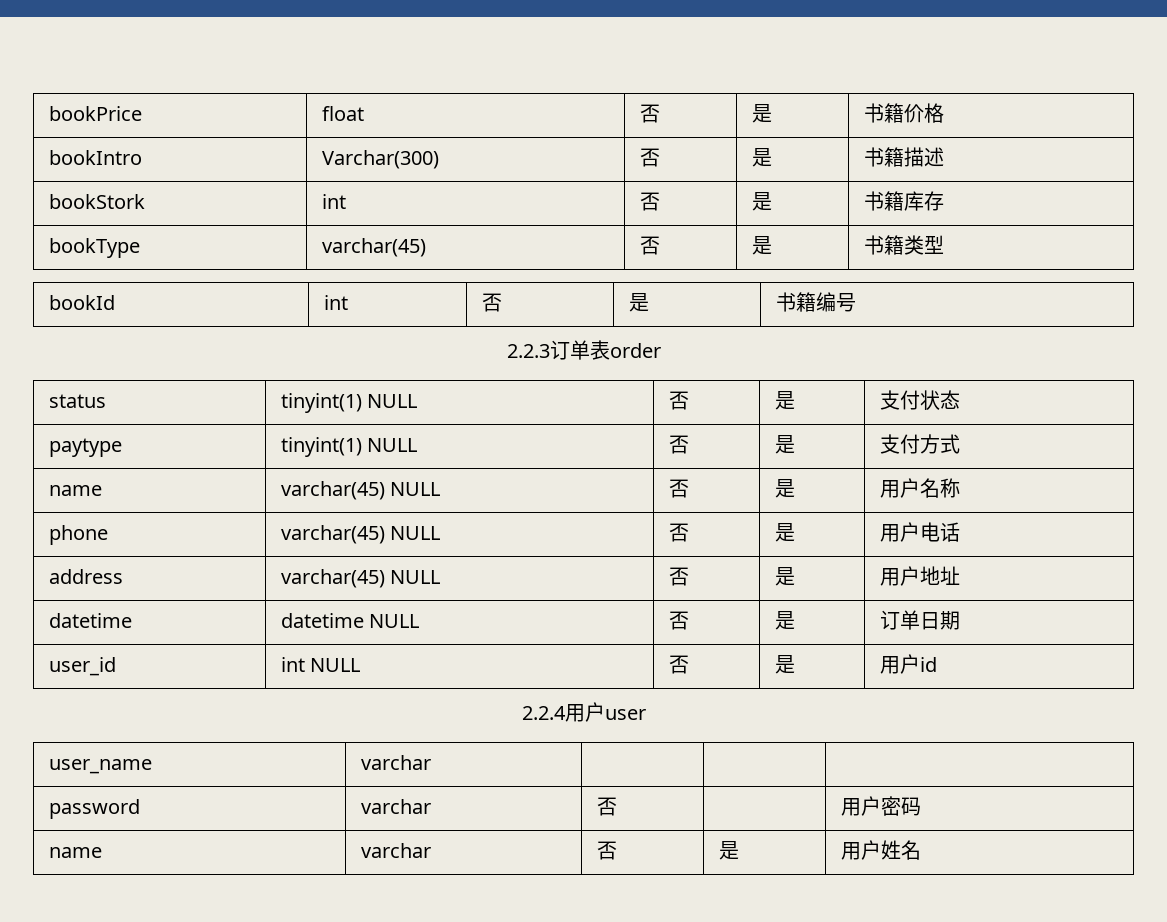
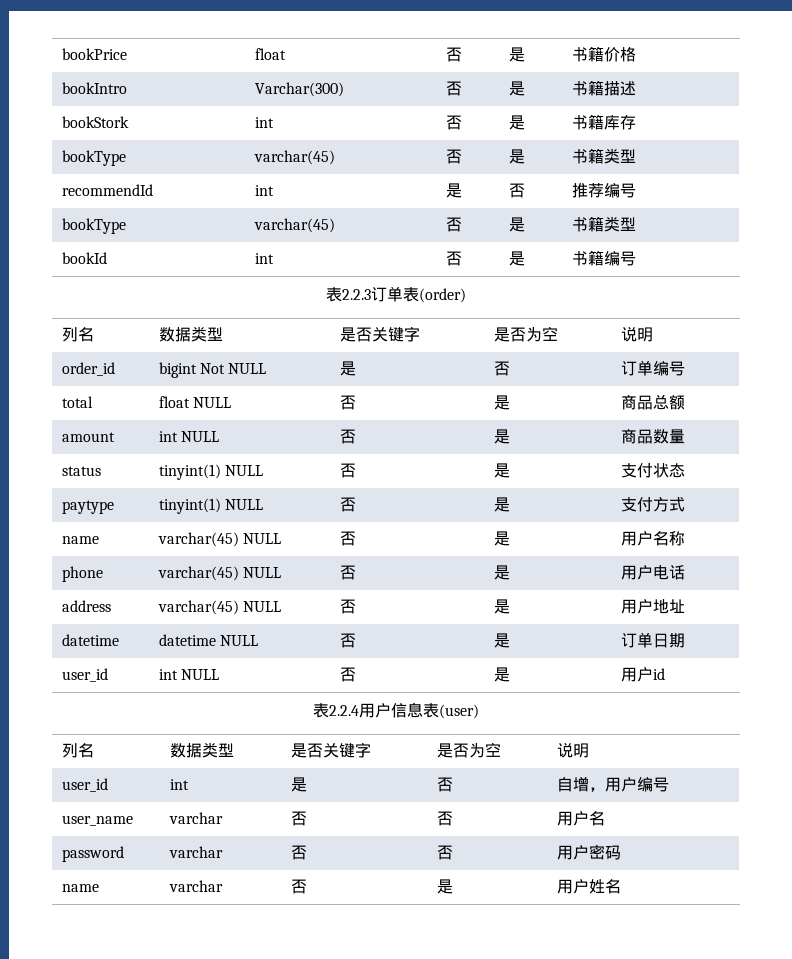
(944, 244) none -> [61,184,153,196] [254,185,274,196] [445,183,462,198] [508,183,525,198] [571,183,636,198] [61,218,126,234] [253,218,335,233] [445,217,462,232] [508,217,525,232] [571,216,636,232] // recommendId | int | 是 | 否 | 推荐编号 // bookType | varchar(45) | 否 | 是 | 书籍类型
(856, 302) none -> [326,287,342,302] 表
[609,343,661,358] order -> [419,288,466,303] [61,327,94,342] [158,326,223,342] [339,326,420,342] [493,326,558,342] [620,326,653,342] [61,362,115,376] [158,362,267,378] [339,361,356,376] [493,361,510,376] [620,360,685,376] [61,396,93,408] [158,396,231,408] [339,395,356,410] [493,395,510,410] [620,395,685,410] [61,432,115,442] [158,431,219,442] [339,429,356,444] [493,429,510,444] [620,429,685,444] (order) // 列名 | 数据类型 | 是否关键字 | 是否为空 | 说明 // order_id | bigint Not NULL | 是 | 否 | 订单编号 // total | float NULL | 否 | 是 | 商品总额 // amount | int NULL | 否 | 是 | 商品数量
(937, 664) none -> [313,703,329,718] 表
[604,709,646,720] user -> [391,702,479,719] [61,743,94,758] [169,742,234,758] [290,742,371,758] [436,742,501,758] [556,742,589,758] [61,778,108,792] [169,779,189,790] [290,777,307,792] [436,777,453,792] [556,776,669,792] 信息表(user) // 列名 | 数据类型 | 是否关键字 | 是否为空 | 说明 // user_id | int | 是 | 否 | 自增，用户编号
(431, 762) | | -> [290,811,307,826] [436,811,453,826] [556,811,605,826] 否 | 否 | 用户名
(617, 806) none -> [436,845,453,860] 否

